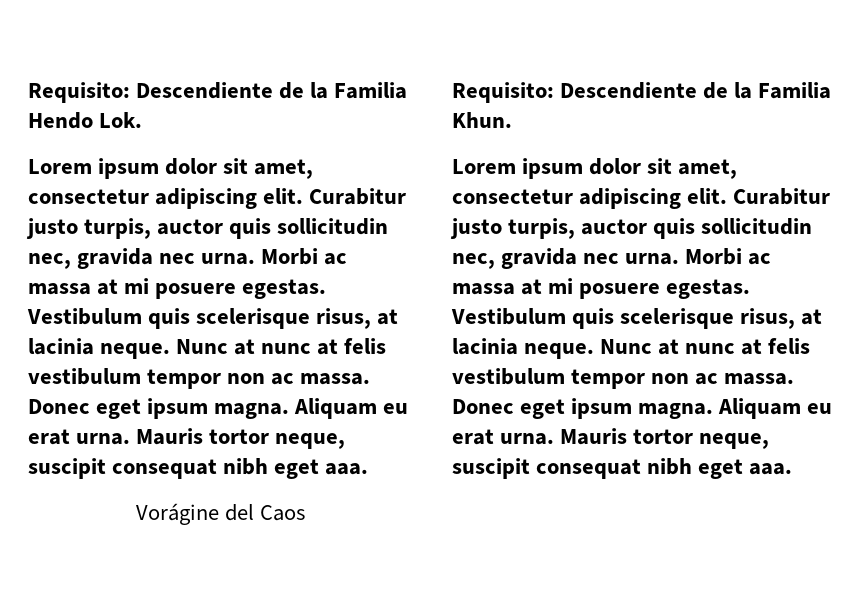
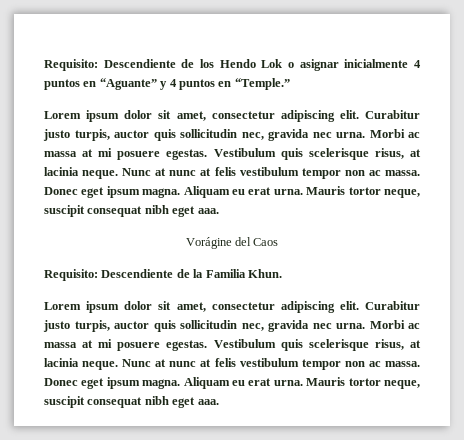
[28,82,408,103] [28,112,143,129] Requisito: Descendiente de la Familia Hendo Lok. -> [44,59,421,71] [44,78,290,90] Requisito: Descendiente de los Hendo Lok o asignar inicialmente 4 puntos en “Aguante” y 4 puntos en “Temple.”

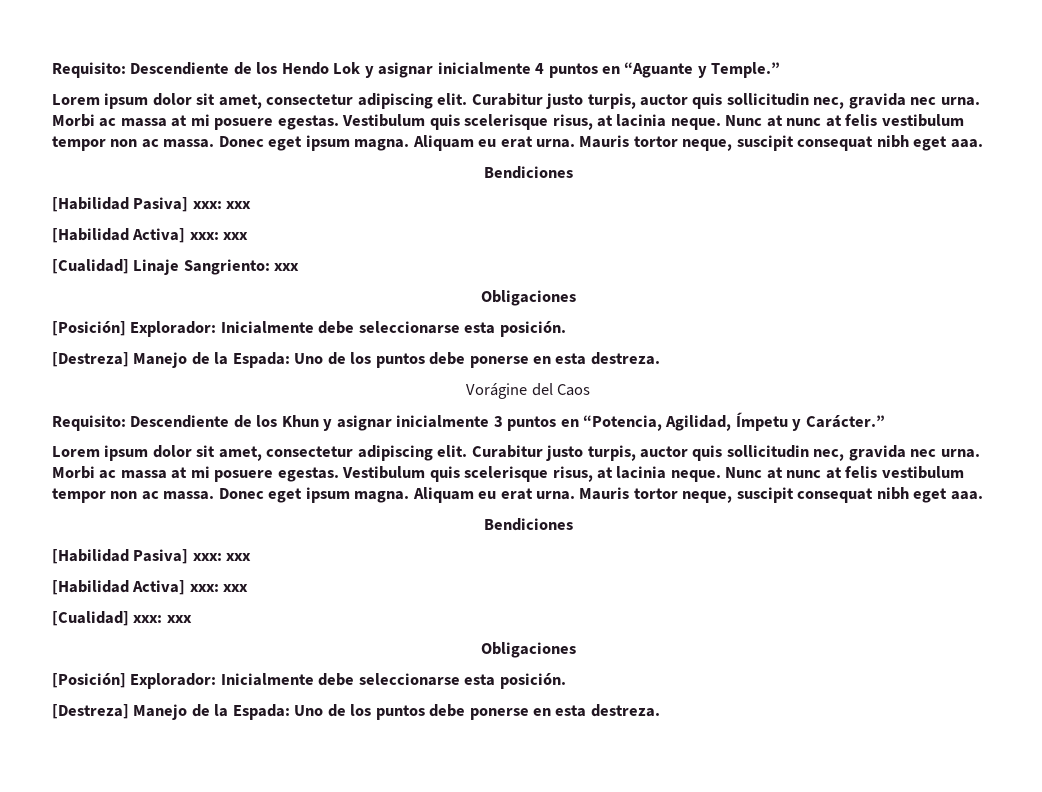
[287,62,294,68] o -> [364,66,374,78] y
[99,78,290,90] “Aguante” y 4 puntos en “Temple.” -> [624,62,781,78] “Aguante y Temple.”
(219, 211) none -> [483,166,573,179] [52,197,252,212] [52,228,249,243] [52,259,300,275] [480,290,576,306] [52,321,566,337] [52,352,660,368] // Bendiciones // [Habilidad Pasiva] xxx: xxx // [Habilidad Activa] xxx: xxx // [Cualidad] Linaje Sangriento: xxx // Obligaciones // [Posición] Explorador: Inicialmente debe seleccionarse esta posición. // [Destreza] Manejo de la Espada: Uno de los puntos debe ponerse en esta destreza.
[193,269,282,278] la Familia Khun. -> [256,412,885,431] los Khun y asignar inicialmente 3 puntos en “Potencia, Agilidad, Ímpetu y Carácter.”
(219, 402) none -> [483,518,573,531] [52,549,252,564] [52,580,249,595] [52,611,192,626] [480,642,576,658] [52,673,566,689] [52,704,660,720] // Bendiciones // [Habilidad Pasiva] xxx: xxx // [Habilidad Activa] xxx: xxx // [Cualidad] xxx: xxx // Obligaciones // [Posición] Explorador: Inicialmente debe seleccionarse esta posición. // [Destreza] Manejo de la Espada: Uno de los puntos debe ponerse en esta destreza.

